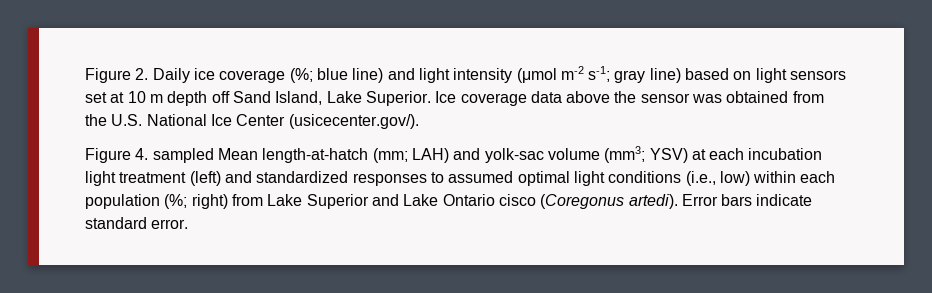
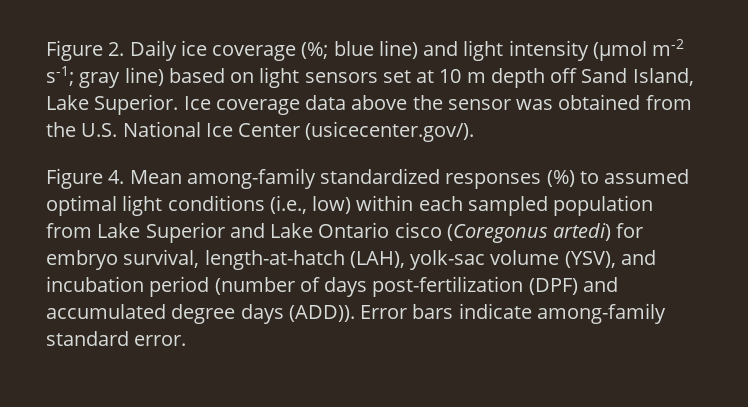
[152,146,823,163] [85,171,252,186] sampled Mean length-at-hatch (mm; LAH) and yolk-sac volume (mm3; YSV) at each incubation light treatment (left) and -> [129,168,316,189] Mean among-family
(427, 179) none -> [546,170,575,187] (%)
[85,194,228,209] population (%; right) -> [467,195,654,216] sampled population
[628,194,678,209] artedi). -> [553,223,644,241] [46,249,656,270] [46,276,618,297] [46,304,355,324] artedi) for embryo survival, length-at-hatch (LAH), yolk-sac volume (YSV), and incubation period (number of days post-fertilization (DPF) and accumulated degree days (ADD)).
(813, 200) none -> [536,303,666,324] among-family

